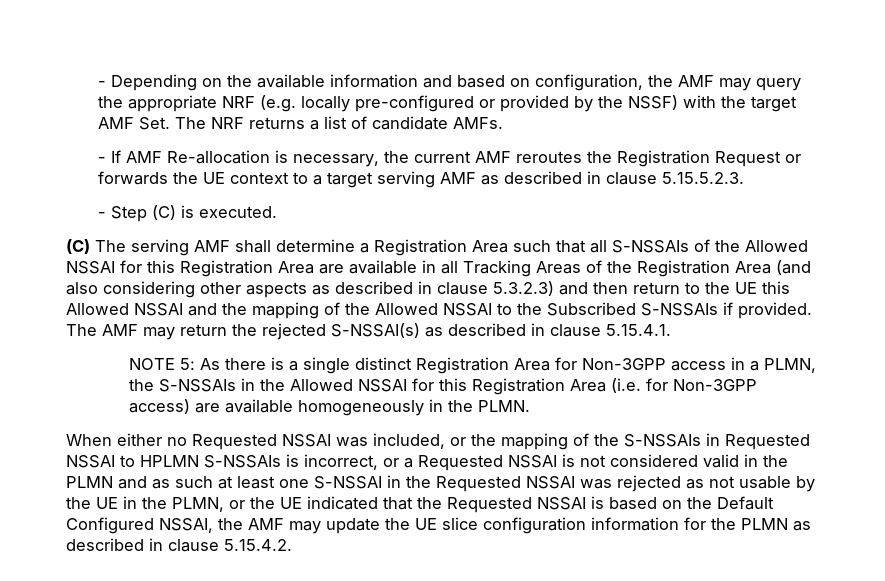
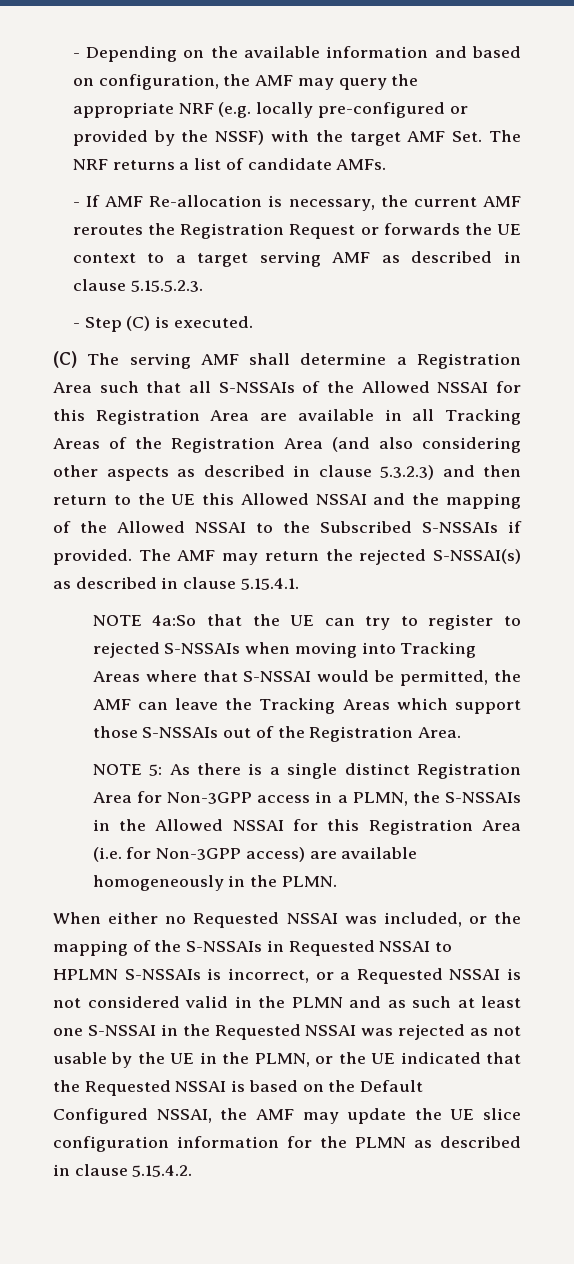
(671, 330) none -> [92,614,522,630] [92,642,477,658] [92,670,521,686] [92,698,521,714] [92,726,462,742] // NOTE 4a:So that the UE can try to register to rejected S-NSSAIs when moving into Tracking Areas where that S-NSSAI would be permitted, the AMF can leave the Tracking Areas which support those S-NSSAIs out of the Registration Area.

